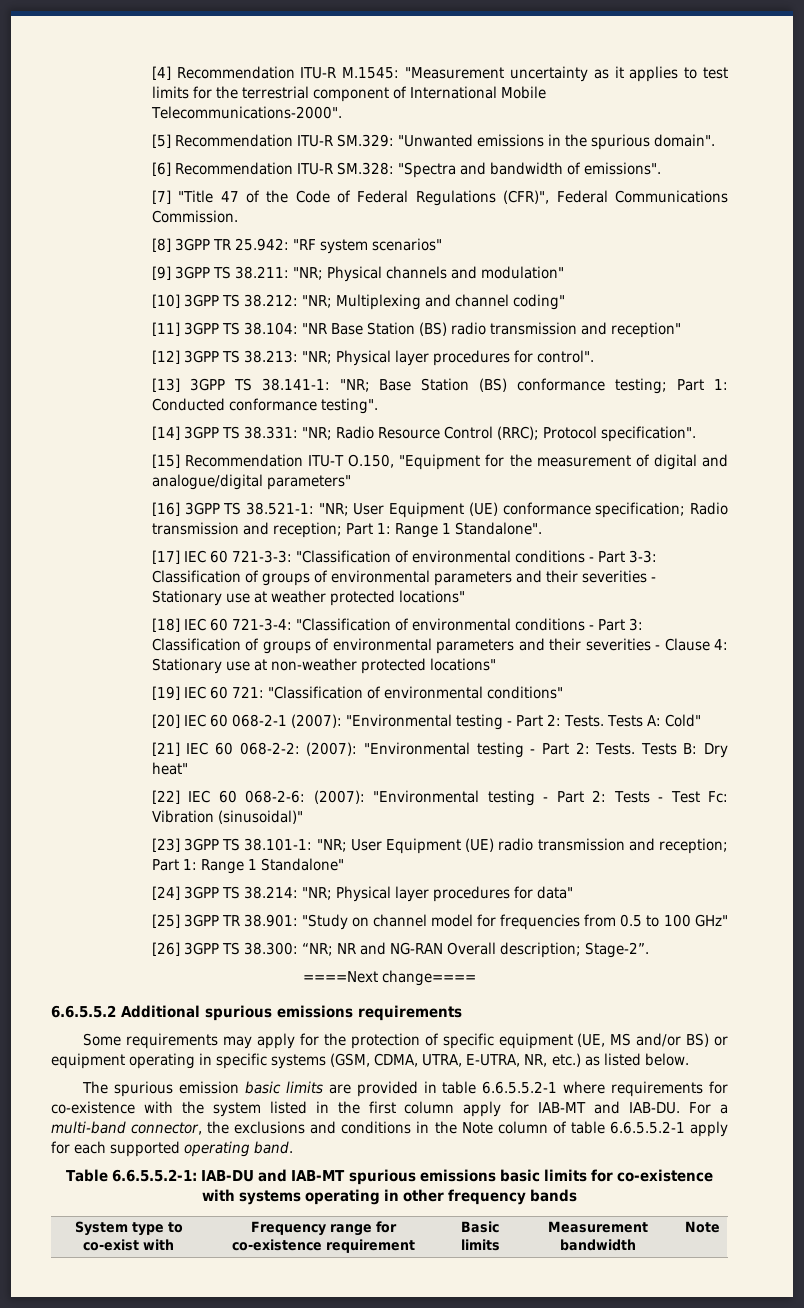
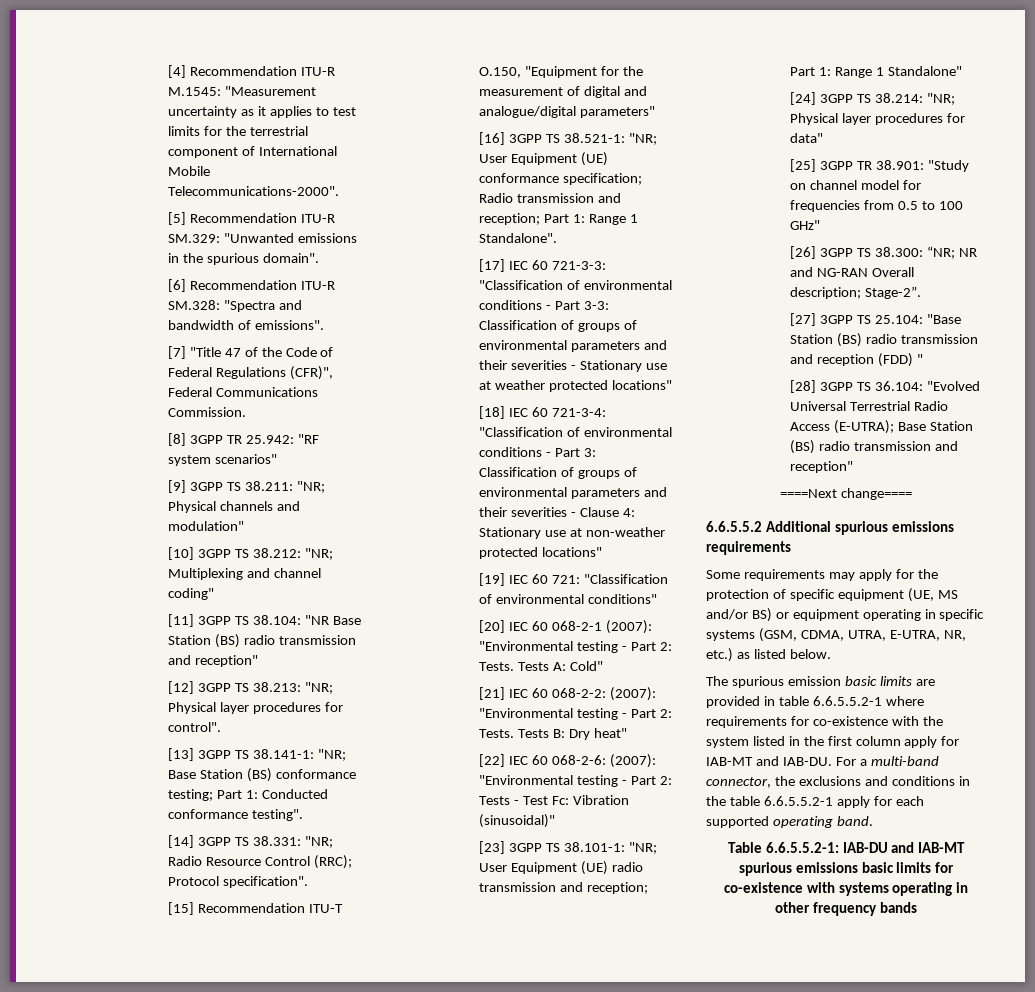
(650, 950) none -> [790,313,961,326] [790,333,978,347] [790,353,923,367] [790,380,980,393] [790,401,948,411] [790,420,973,434] [790,440,958,454] [790,461,853,473] // [27] 3GPP TS 25.104: "Base Station (BS) radio transmission and reception (FDD) " // [28] 3GPP TS 36.104: "Evolved Universal Terrestrial Radio Access (E-UTRA); Base Station (BS) radio transmission and reception"
[461,1121,567,1134] Note column of -> (726, 801) none
[74,1221,183,1236] [83,1239,174,1251] [251,1221,397,1236] [232,1239,415,1253] [461,1221,499,1233] [460,1239,500,1251] [547,1221,648,1233] [559,1239,636,1251] [684,1221,720,1233] // System type to co-exist with | Frequency range for co-existence requirement | Basic limits | Measurement bandwidth | Note -> (917, 907) none

